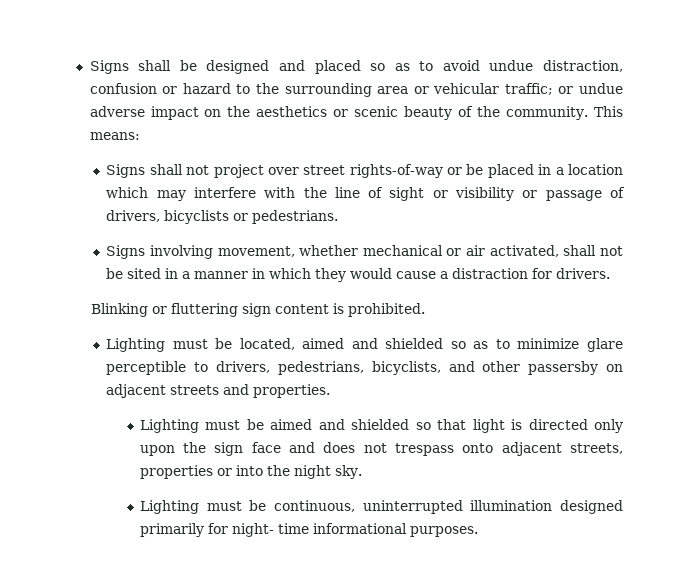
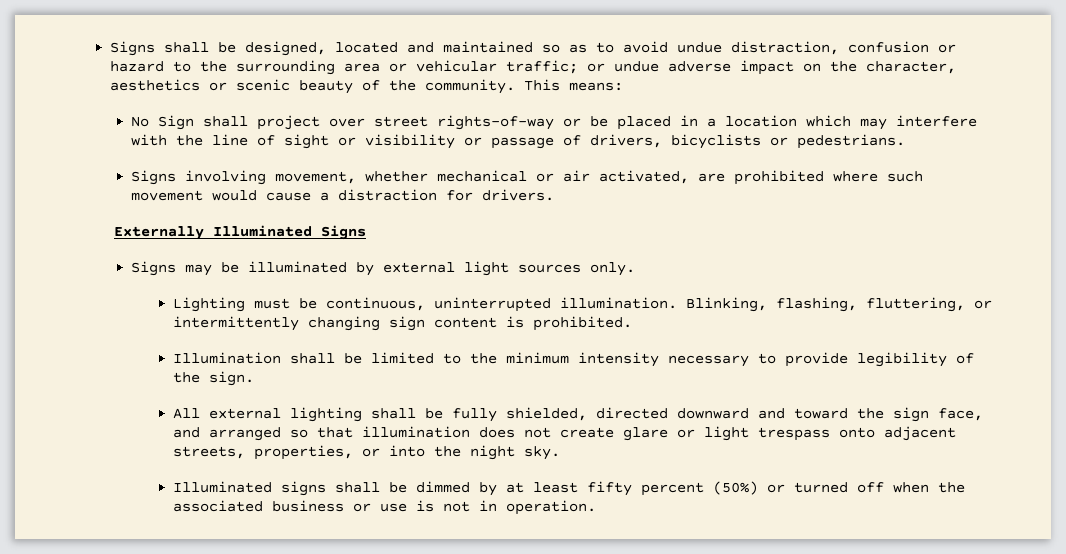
[206,60,361,74] designed and placed -> [245,41,534,56] designed, located and maintained
(251, 111) none -> [866,61,957,74] character,
[106,164,210,178] Signs shall not -> [131,115,249,130] No Sign shall
[563,245,623,256] [106,268,347,282] shall not be sited in a manner in which they -> [698,170,924,185] [131,190,204,201] are prohibited where such movement
[91,303,426,317] [106,338,623,352] [106,361,623,375] [106,384,331,398] [139,419,624,433] [139,442,387,456] Blinking or fluttering sign content is prohibited. // Lighting must be located, aimed and shielded so as to minimize glare perceptible to drivers, pedestrians, bicyclists, and other passersby on adjacent streets and properties. // Lighting must be aimed and shielded so that light is directed only upon the sign face and does not -> [114,225,367,240] [131,261,636,276] [173,297,993,312] [173,316,633,331] [173,352,975,367] [173,371,255,386] [173,407,984,422] [173,426,750,441] Externally Illuminated Signs // Signs may be illuminated by external light sources only. // Lighting must be continuous, uninterrupted illumination. Blinking, flashing, fluttering, or intermittently changing sign content is prohibited. // Illumination shall be limited to the minimum intensity necessary to provide legibility of the sign. // All external lighting shall be fully shielded, directed downward and toward the sign face, and arranged so that illumination does not create glare or light
[139,465,213,479] properties -> [254,445,354,460] properties,
[139,500,623,514] [139,523,478,537] Lighting must be continuous, uninterrupted illumination designed primarily for night- time informational purposes. -> [173,481,966,496] [173,500,597,515] Illuminated signs shall be dimmed by at least fifty percent (50%) or turned off when the associated business or use is not in operation.

